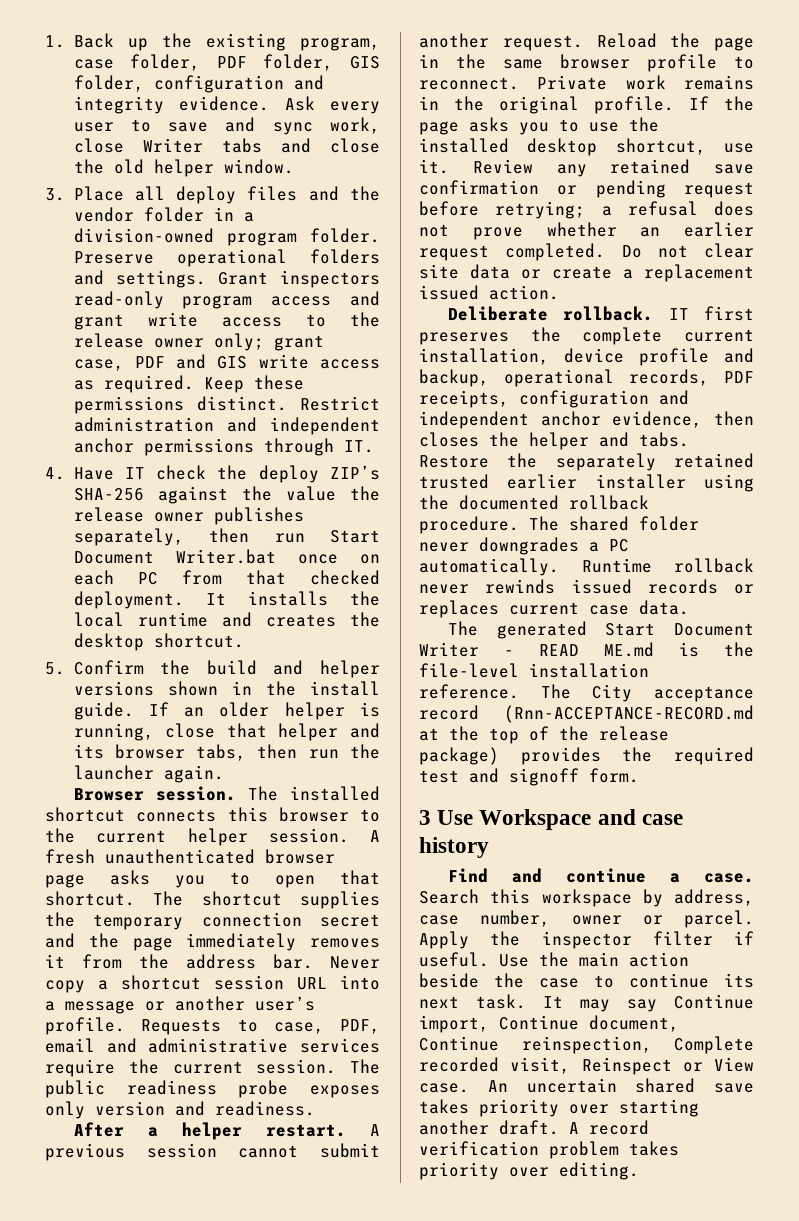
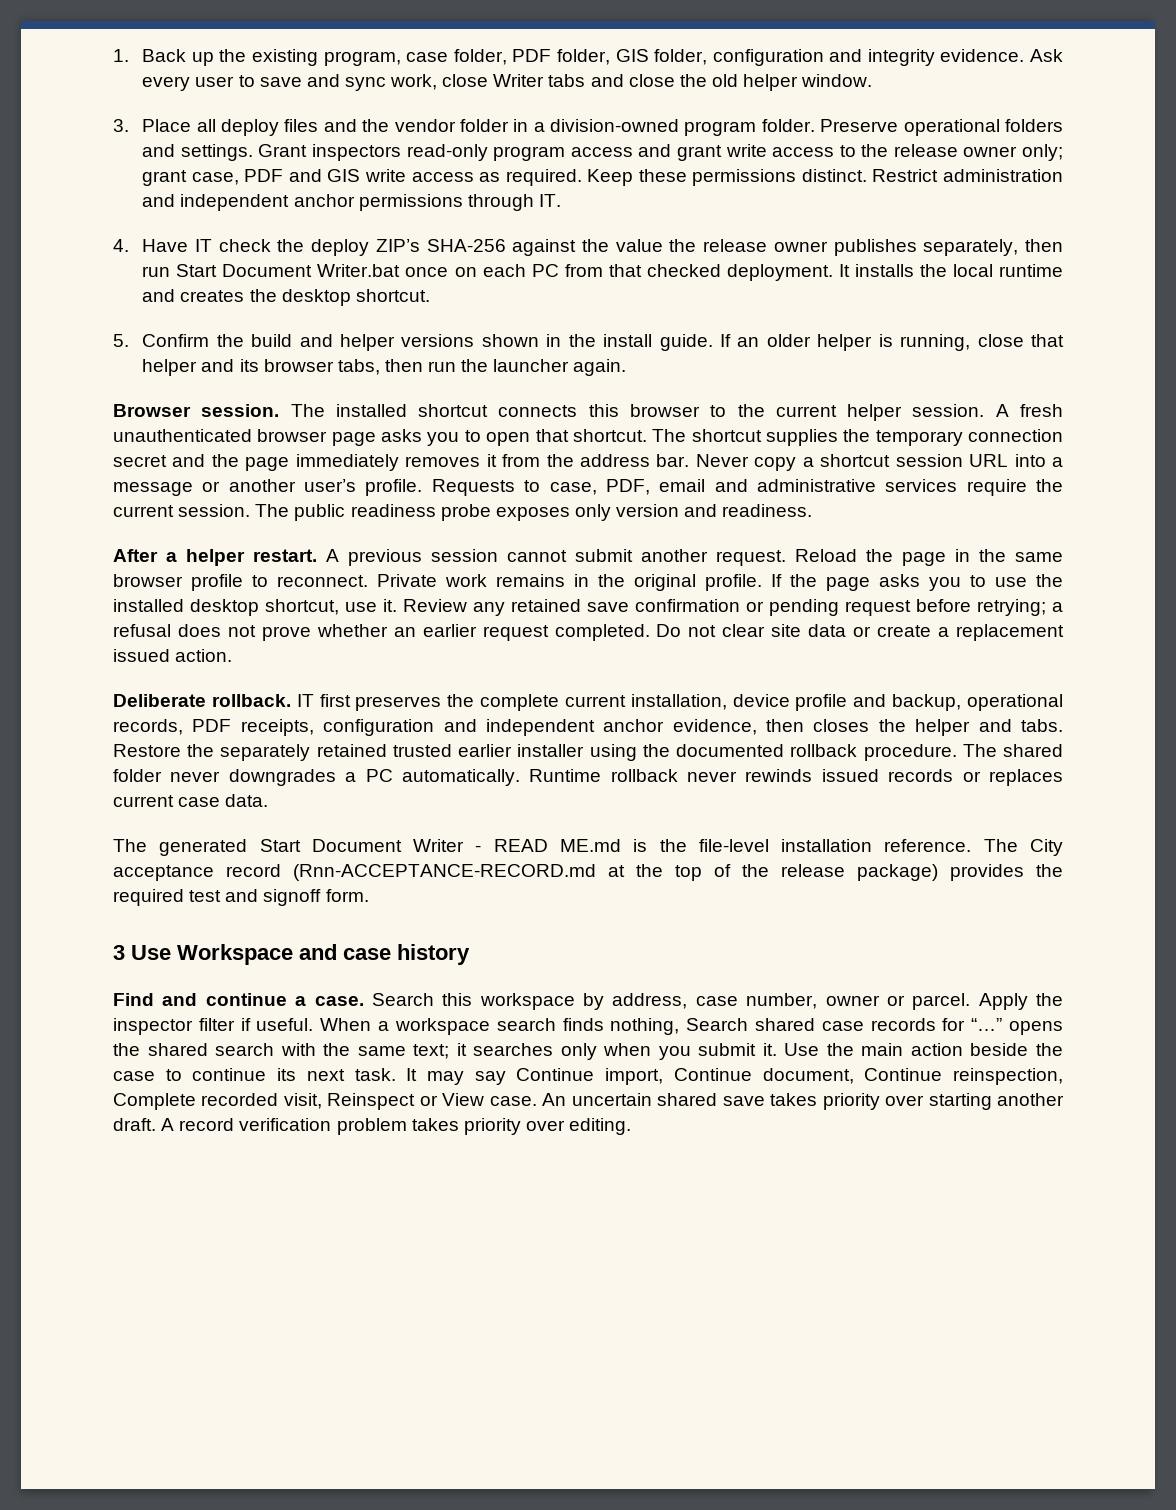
(489, 959) none -> [320,1018,1063,1035] [113,1043,777,1060] When a workspace search finds nothing, Search shared case records for “…” opens the shared search with the same text; it searches only when you submit it.

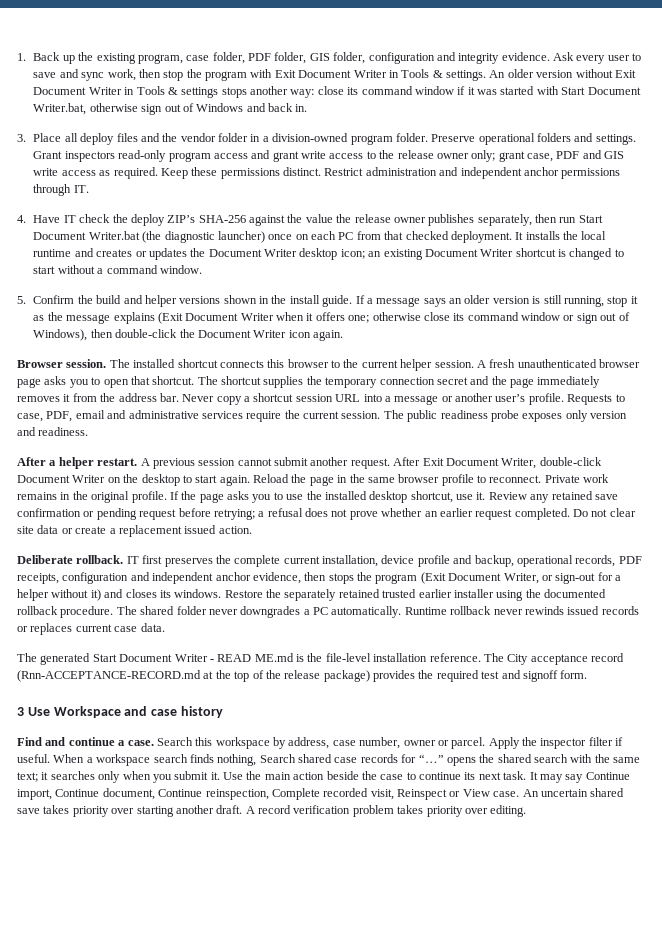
[442,74,873,91] close Writer tabs and close the old helper window. -> [138,69,636,81] [33,86,641,98] [33,103,308,115] then stop the program with Exit Document Writer in Tools & settings. An older version without Exit Document Writer in Tools & settings stops another way: close its command window if it was started with Start Document Writer.bat, otherwise sign out of Windows and back in.
(401, 270) none -> [142,231,265,243] (the diagnostic launcher)
[249,289,430,306] the desktop shortcut. -> [135,248,624,260] [33,265,202,274] or updates the Document Writer desktop icon; an existing Document Writer shortcut is changed to start without a command window.
[737,334,1064,351] [142,359,570,376] an older helper is running, close that helper and its browser tabs, then run the launcher -> [366,295,638,307] [33,312,630,324] [33,329,311,341] a message says an older version is still running, stop it as the message explains (Exit Document Writer when it offers one; otherwise close its command window or sign out of Windows), then double-click the Document Writer icon
(786, 558) none -> [393,457,602,469] [17,474,250,486] After Exit Document Writer, double-click Document Writer on the desktop to start again.
[813,719,1063,736] closes the helper and tabs. -> [328,572,621,584] [17,589,222,601] stops the program (Exit Document Writer, or sign-out for a helper without it) and closes its windows.

